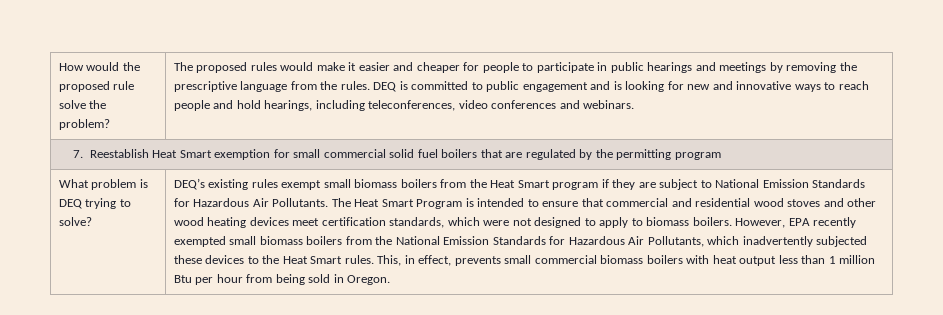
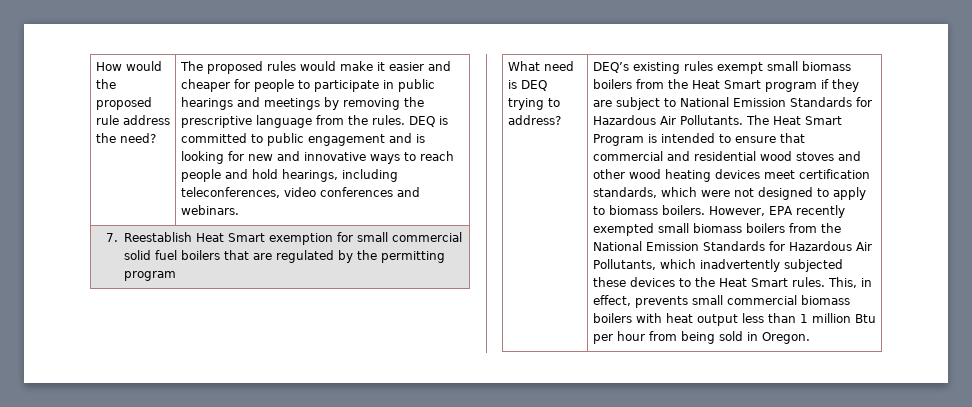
[58,100,107,109] [58,119,110,130] solve the problem? -> [122,115,170,125] [95,133,156,143] address the need?
[91,179,137,190] problem -> [543,61,574,71] need
[58,217,92,226] solve? -> [507,115,561,125] address?

